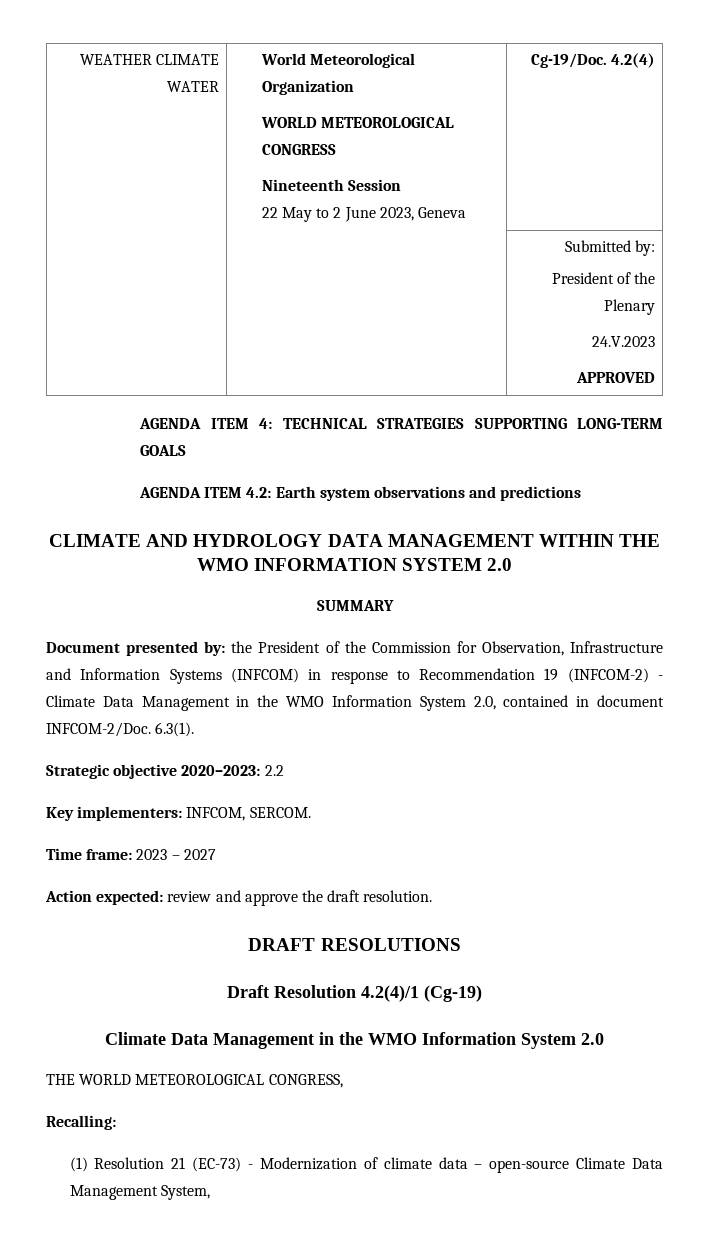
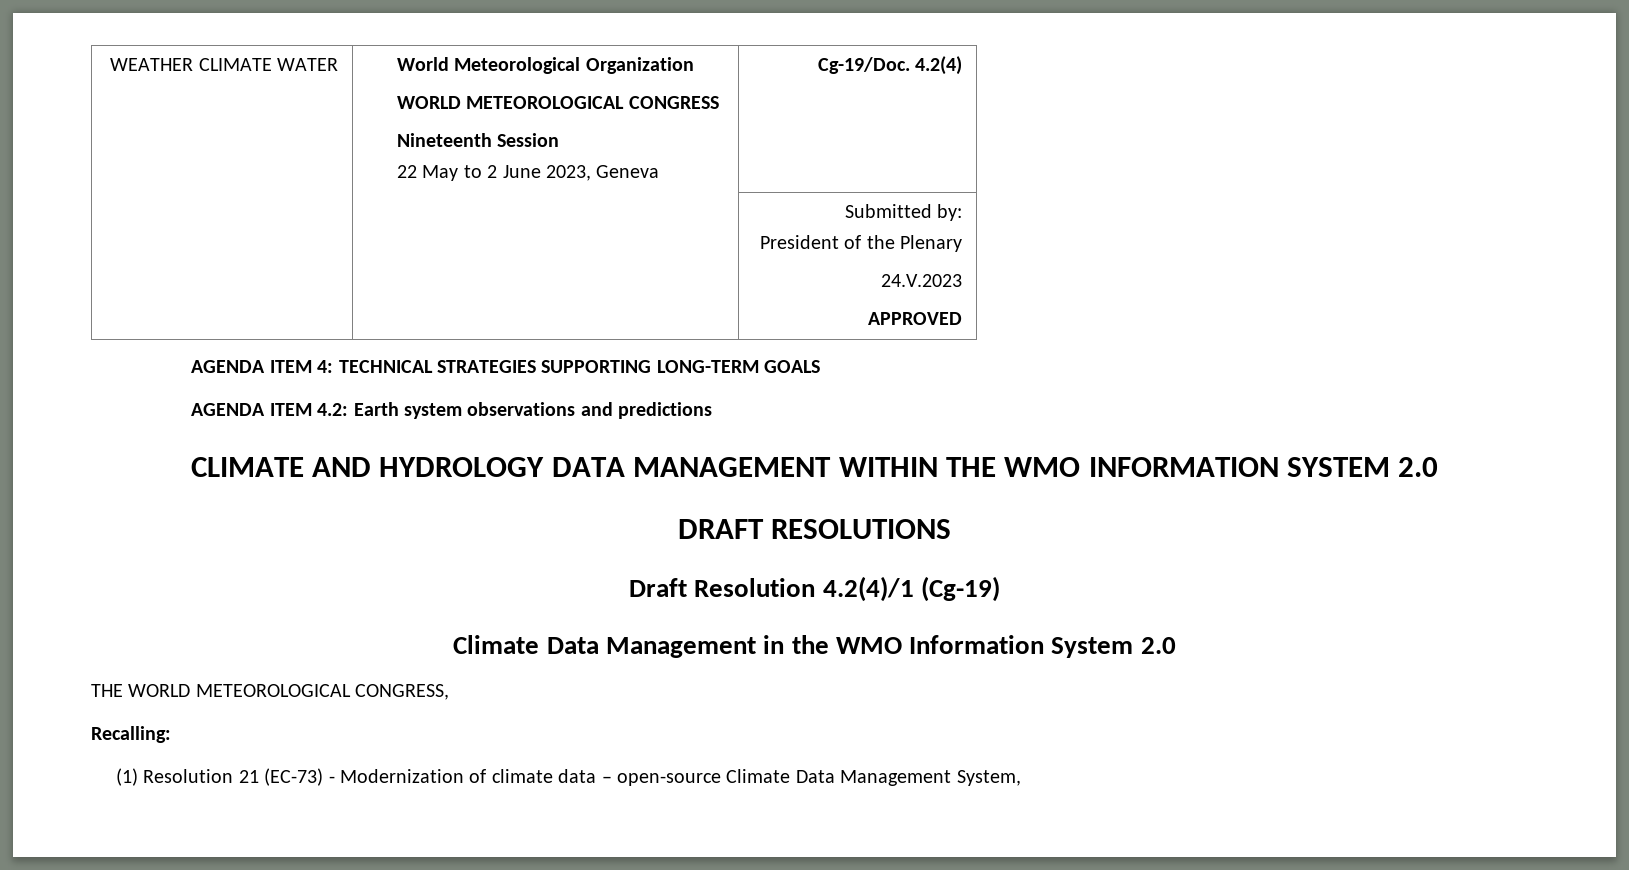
[316,600,394,611] [46,641,664,656] [46,668,663,684] [46,695,664,711] [46,722,195,737] [46,764,284,779] [46,806,311,821] [46,848,216,860] [45,890,433,906] // SUMMARY // Document presented by: the President of the Commission for Observation, Infrastructure and Information Systems (INFCOM) in response to Recommendation 19 (INFCOM-2) - Climate Data Management in the WMO Information System 2.0, contained in document INFCOM-2/Doc. 6.3(1). // Strategic objective 2020–2023: 2.2 // Key implementers: INFCOM, SERCOM. // Time frame: 2023 – 2027 // Action expected: review and approve the draft resolution. -> (1439, 467) none

